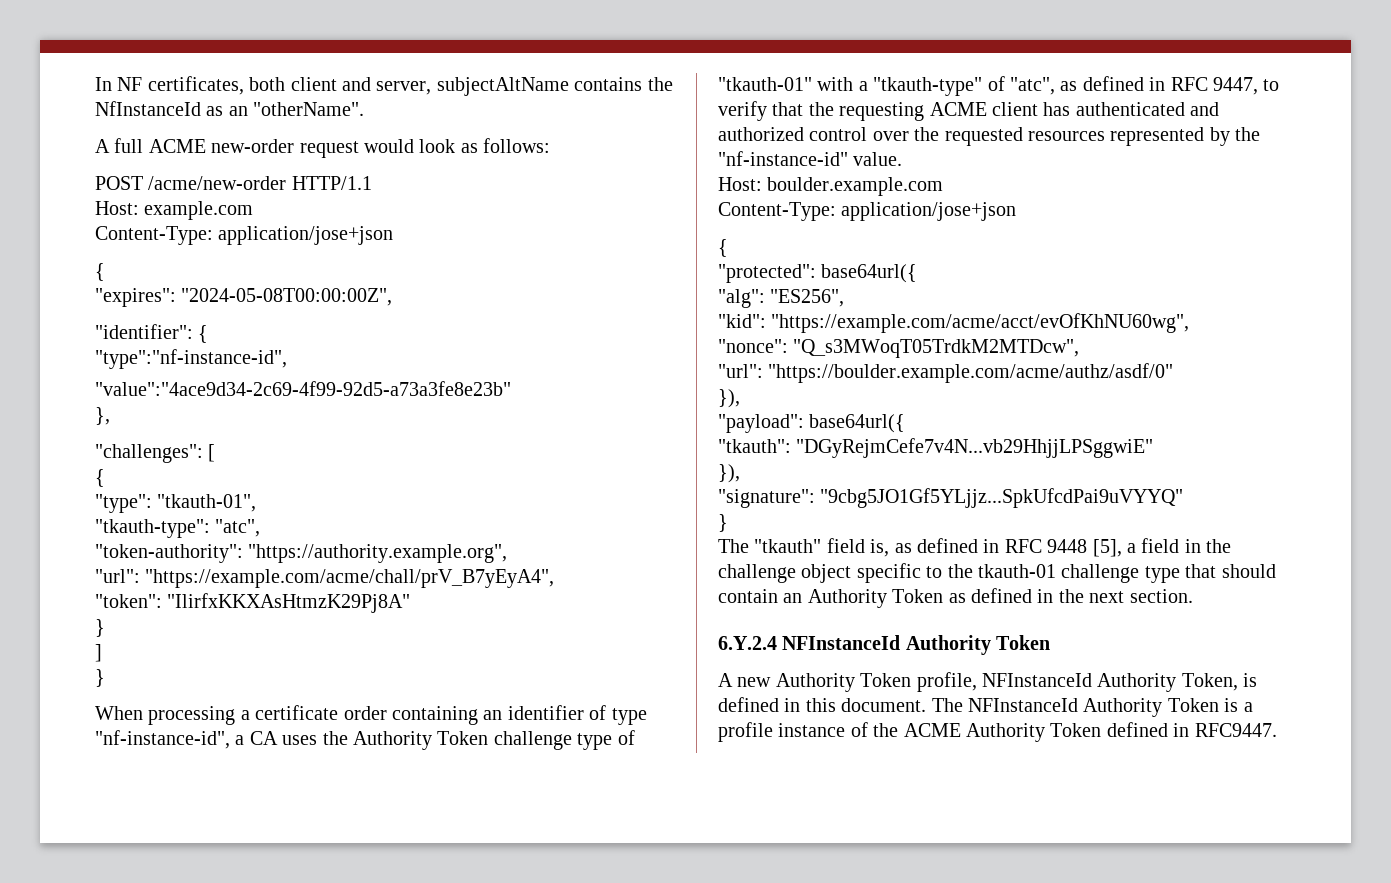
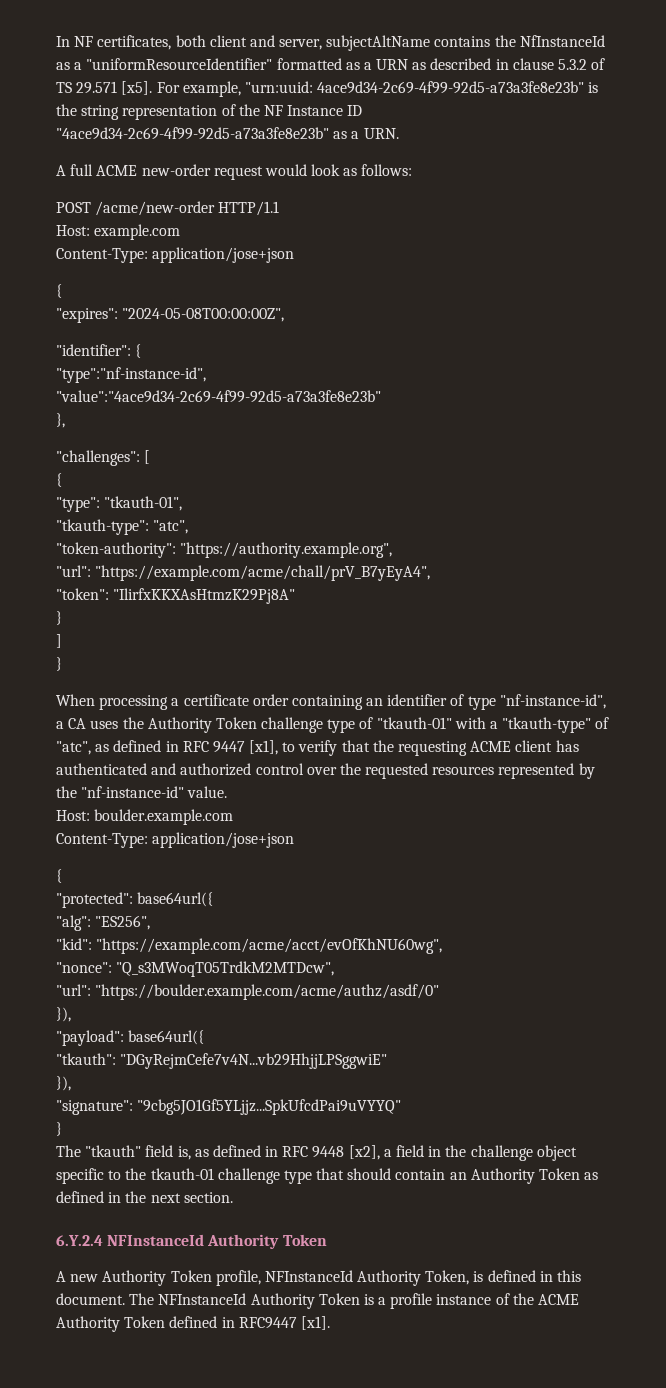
[228,102,365,116] an "otherName". -> [74,58,606,70] [56,81,599,97] [56,104,363,120] [56,127,399,140] a "uniformResourceIdentifier" formatted as a URN as described in clause 5.3.2 of TS 29.571 [x5]. For example, "urn:uuid: 4ace9d34-2c69-4f99-92d5-a73a3fe8e23b" is the string representation of the NF Instance ID "4ace9d34-2c69-4f99-92d5-a73a3fe8e23b" as a URN.
[1213,77,1258,95] 9447, -> [212,740,279,755] 9447 [x1],
[1092,539,1122,557] [5], -> [348,1145,380,1160] [x2],
[1194,723,1277,737] RFC9447. -> [238,1316,330,1330] RFC9447 [x1].

